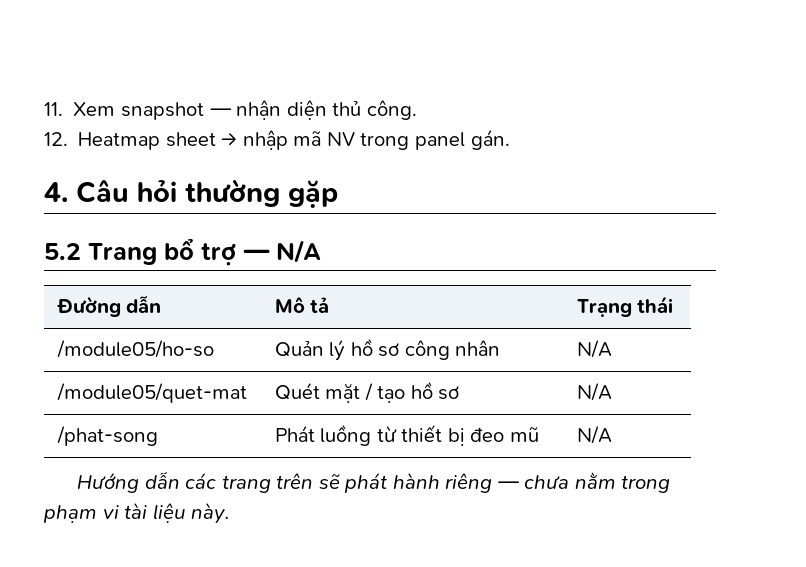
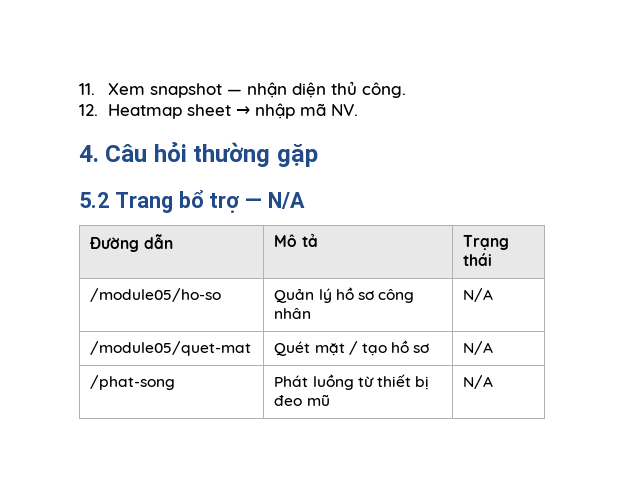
[326,129,510,150] NV trong panel gán. -> [330,104,358,116] NV.
[77,471,671,493] [43,502,231,524] // Hướng dẫn các trang trên sẽ phát hành riêng — chưa nằm trong phạm vi tài liệu này. -> (494, 382) none

